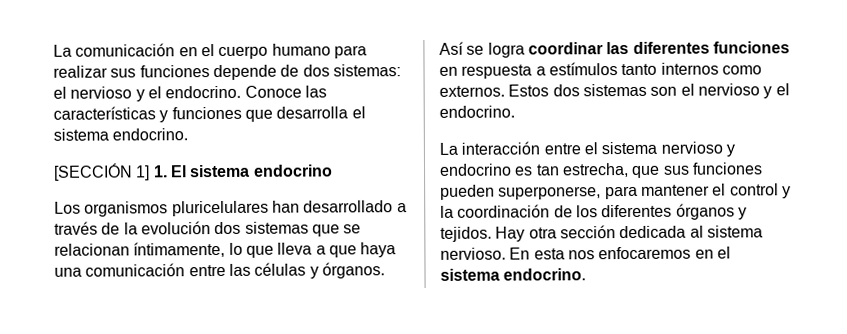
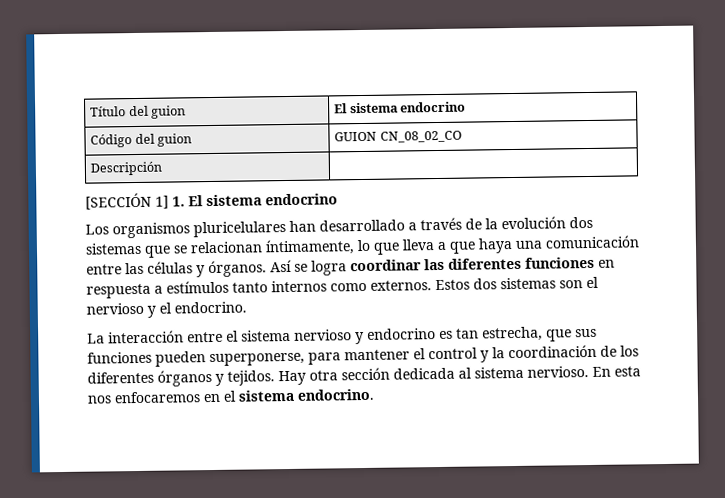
[53,43,367,60] [53,64,401,81] [53,85,327,102] [53,106,366,123] [53,128,189,141] La comunicación en el cuerpo humano para realizar sus funciones depende de dos sistemas: el nervioso y el endocrino. Conoce las características y funciones que desarrolla el sistema endocrino. -> [90,105,186,119] [334,101,466,114] [90,133,192,148] [334,130,462,143] [90,161,163,176] Título del guion | El sistema endocrino // Código del guion | GUION CN_08_02_CO // Descripción |

